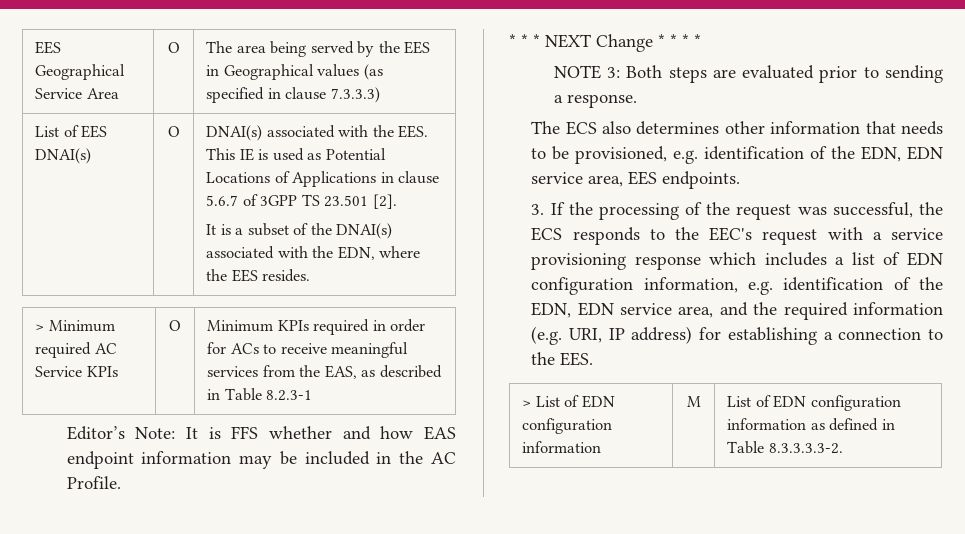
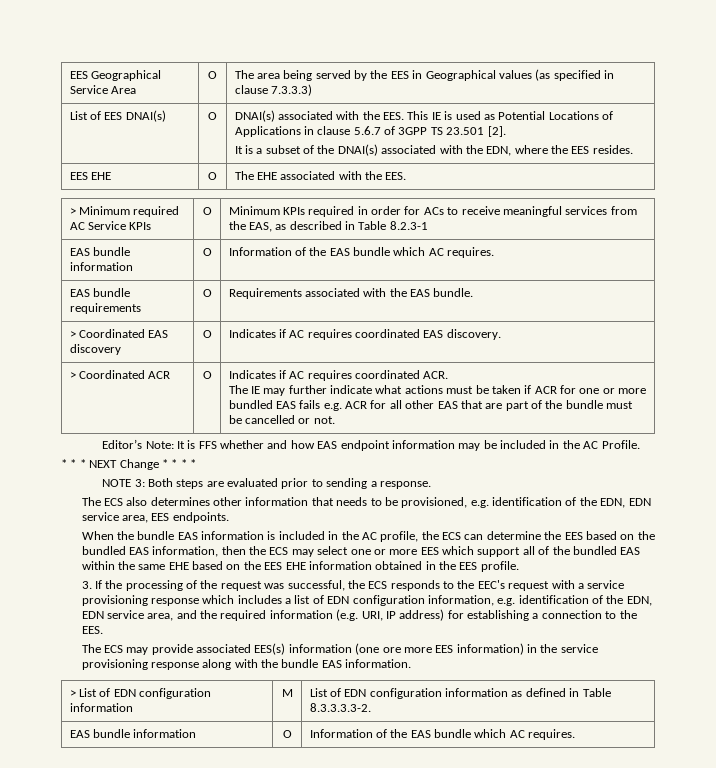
(311, 275) none -> [69,172,111,180] [208,172,217,180] [234,171,407,180] // EES EHE | O | The EHE associated with the EES.
(313, 395) none -> [69,247,130,256] [69,262,133,271] [202,248,212,256] [228,247,495,258] [69,288,130,297] [69,303,141,314] [202,289,212,297] [228,288,474,299] [69,329,169,338] [69,344,121,355] [202,330,212,338] [228,329,501,340] [69,370,171,379] [202,371,212,379] [228,370,449,381] [228,385,647,396] [228,400,634,411] [228,415,335,424] // EAS bundle information | O | Information of the EAS bundle which AC requires. // EAS bundle requirements | O | Requirements associated with the EAS bundle. // > Coordinated EAS discovery | O | Indicates if AC requires coordinated EAS discovery. // > Coordinated ACR | O | Indicates if AC requires coordinated ACR. // The IE may further indicate what actions must be taken if ACR for one or more bundled EAS fails e.g. ACR for all other EAS that are part of the bundle must be cancelled or not.
(741, 180) none -> [81,531,655,542] [81,546,641,557] [81,561,519,572] // When the bundle EAS information is included in the AC profile, the ECS can determine the EES based on the bundled EAS information, then the ECS may select one or more EES which support all of the bundled EAS within the same EHE based on the EES EHE information obtained in the EES profile.
(594, 359) none -> [81,643,598,655] [81,659,412,670] // The ECS may provide associated EES(s) information (one ore more EES information) in the service provisioning response along with the bundle EAS information.
(843, 448) none -> [69,729,197,738] [282,730,292,738] [309,729,576,740] // EAS bundle information | O | Information of the EAS bundle which AC requires.

